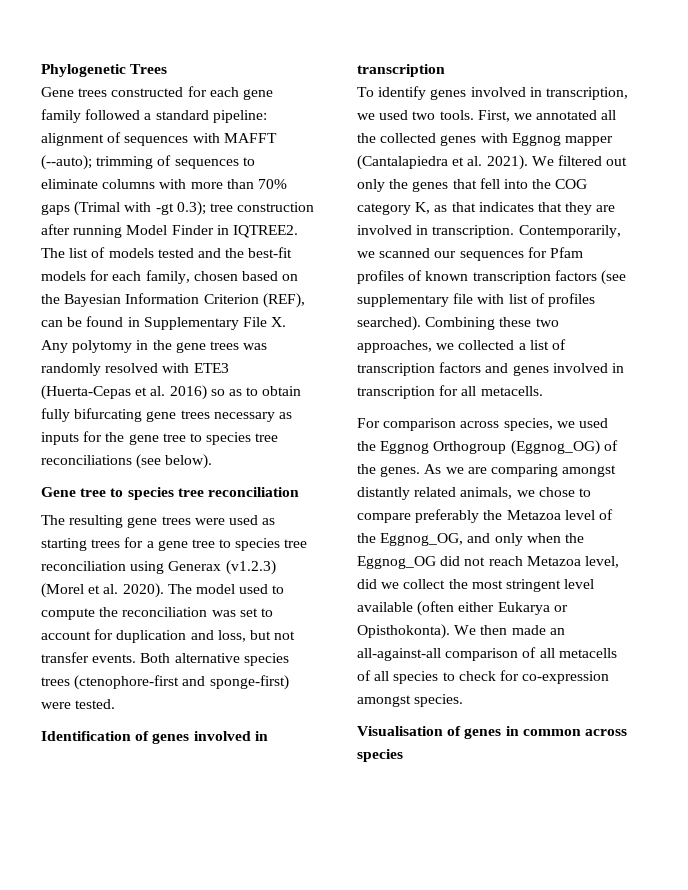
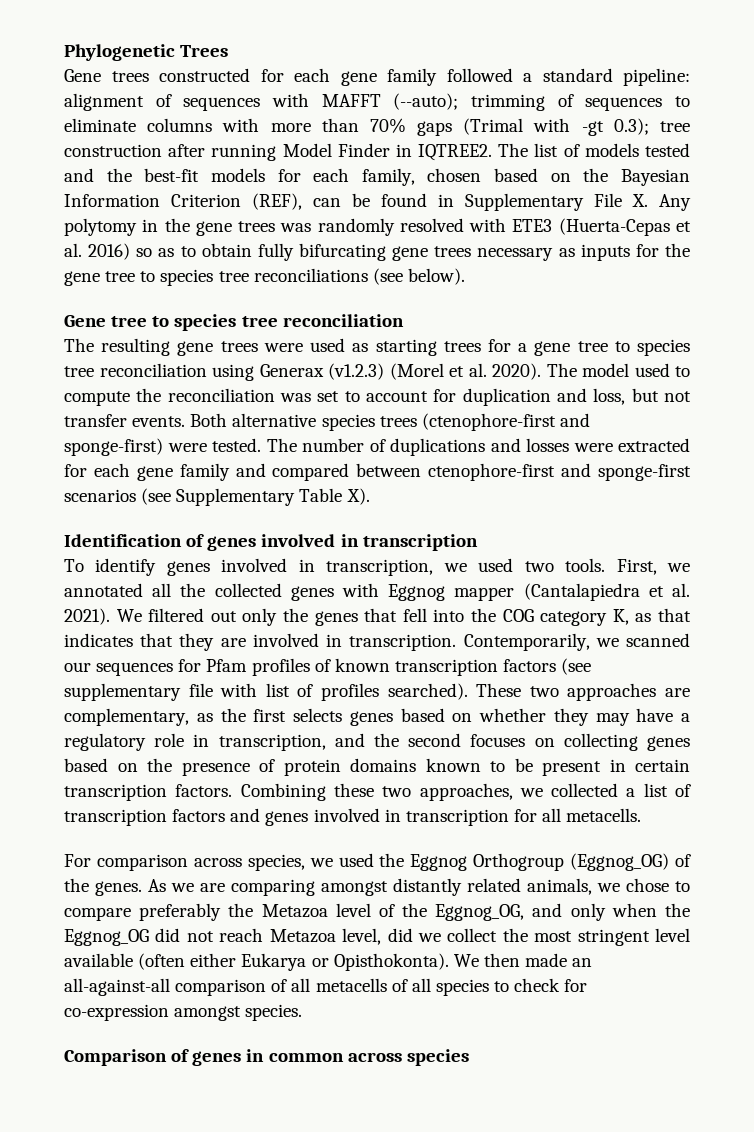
(116, 704) none -> [266,438,690,456] [64,463,692,481] [64,488,370,506] The number of duplications and losses were extracted for each gene family and compared between ctenophore-first and sponge-first scenarios (see Supplementary Table X).
(421, 323) none -> [476,683,691,701] [64,708,690,726] [64,733,690,751] [64,758,690,776] [64,784,233,801] These two approaches are complementary, as the first selects genes based on whether they may have a regulatory role in transcription, and the second focuses on collecting genes based on the presence of protein domains known to be present in certain transcription factors.
[357,726,443,736] Visualisation -> [64,1049,167,1066] Comparison

